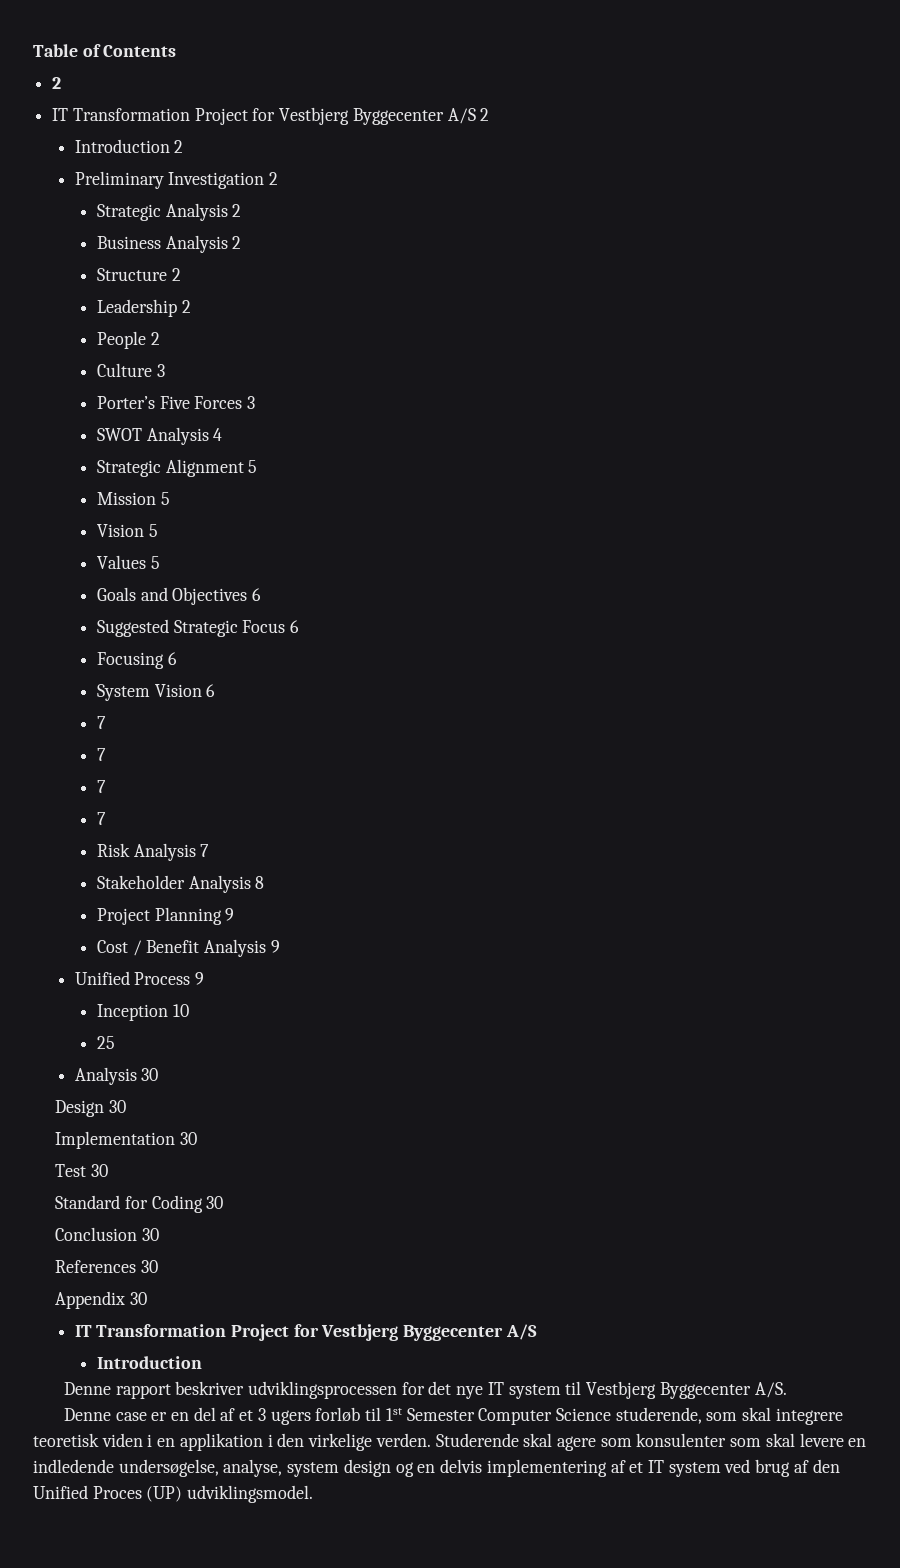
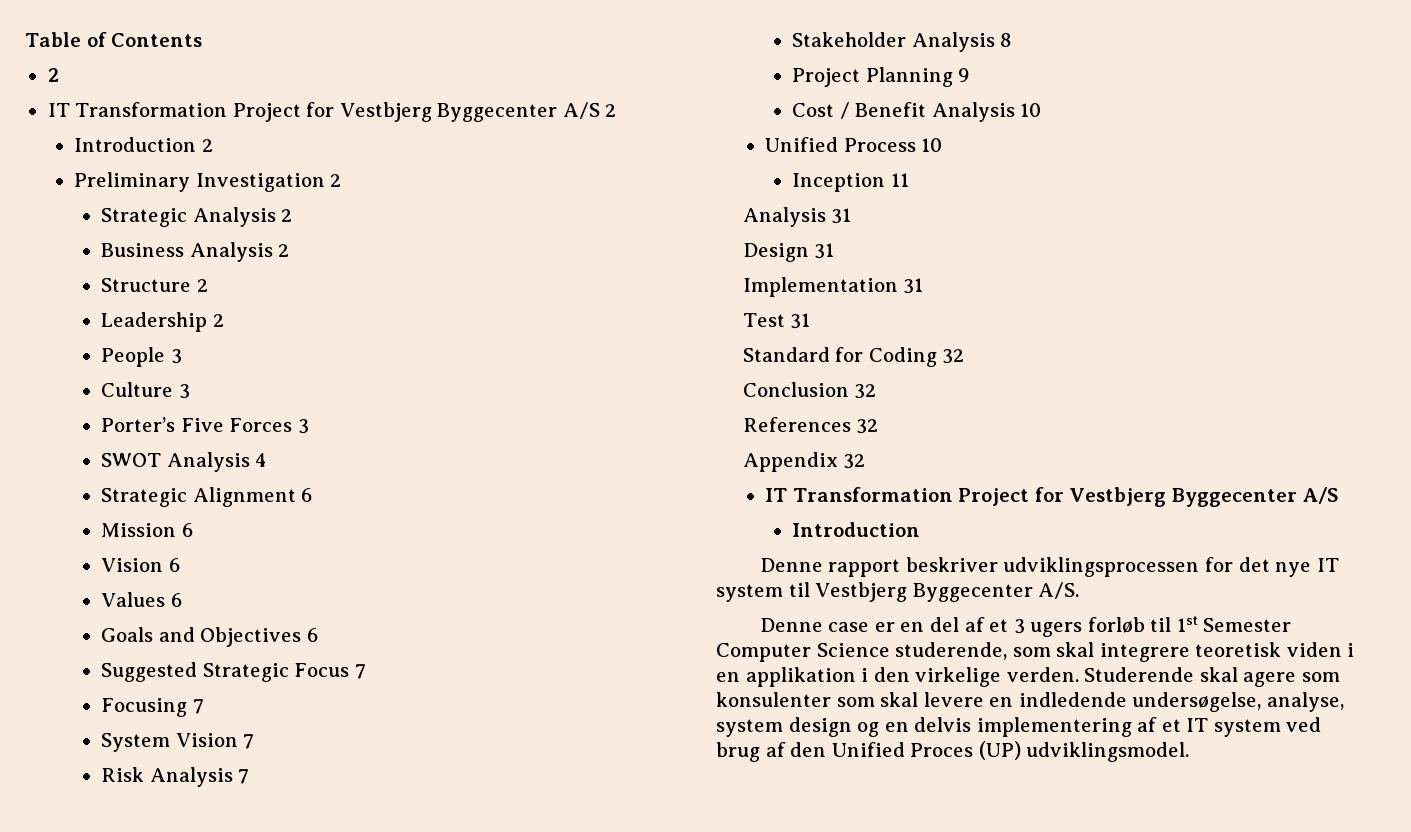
[150,332,160,345] 2 -> [170,349,182,364] 3
[248,460,258,473] 5 -> [301,488,313,502] 6
[160,492,170,505] [96,524,158,537] 5 // Vision 5 -> [181,523,193,537] [101,558,180,572] 6 // Vision 6
[150,556,160,569] 5 -> [170,593,182,607] 6
[290,620,300,633] 6 -> [354,664,366,679] 7
[167,652,177,665] 6 -> [192,699,204,714] 7
[206,684,216,697] [96,716,106,729] [96,748,106,761] [96,780,106,793] 6 // 7 // 7 // 7 // -> (238, 740) none
[270,940,280,953] 9 -> [1020,103,1042,117] 10
[195,972,205,985] 9 -> [921,138,943,152] 10
[172,1004,189,1017] [96,1036,115,1049] [74,1067,159,1085] 10 // 25 // Analysis 30 -> [890,173,909,187] [742,207,852,227] 11 // Analysis 31
[109,1100,127,1113] 30 -> [814,243,835,259] 31
[180,1132,198,1145] 30 -> [903,278,924,294] 31
[91,1164,109,1177] 30 -> [790,313,811,329] 31
[206,1196,224,1209] 30 -> [942,349,965,364] 32
[142,1228,160,1241] 30 -> [854,384,877,399] 32
[141,1260,159,1273] 30 -> [856,419,879,434] 32
[130,1292,148,1305] 30 -> [843,454,866,469] 32

